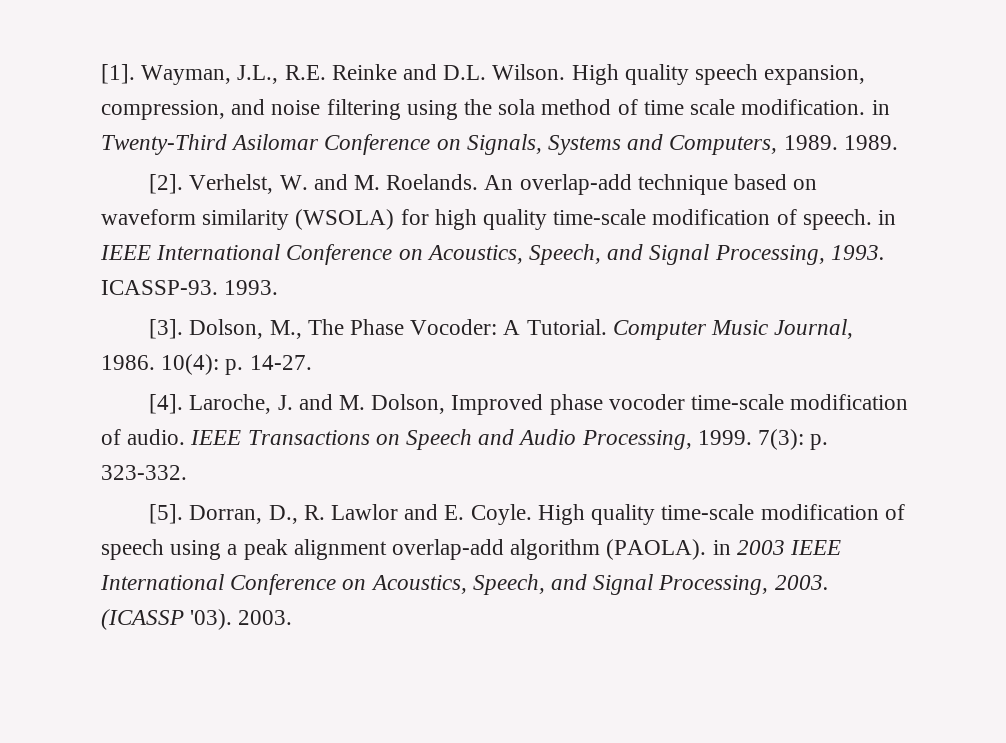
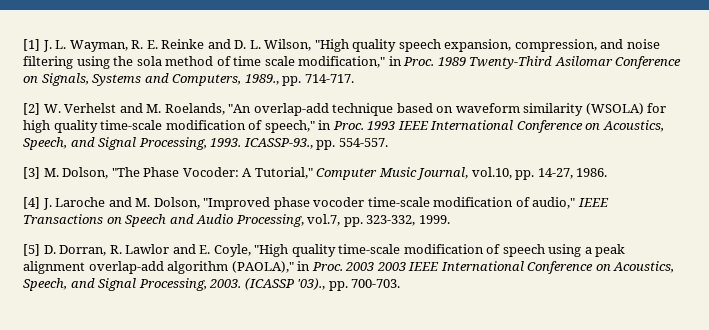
[101,64,619,85] [1]. Wayman, J.L., R.E. Reinke and D.L. Wilson. High -> [23,39,349,52] [1] J. L. Wayman, R. E. Reinke and D. L. Wilson, "High
[741,99,890,115] modification. in -> [298,56,466,68] modification," in Proc. 1989
[783,135,898,150] [149,174,514,194] 1989. 1989. // [2]. Verhelst, W. and M. Roelands. An -> [244,74,354,86] [23,103,252,115] 1989., pp. 714-717. // [2] W. Verhelst and M. Roelands, "An
[802,209,897,230] speech. in -> [264,120,396,133] speech," in Proc. 1993
[101,280,279,295] [149,319,344,339] ICASSP-93. 1993. // [3]. Dolson, M., The -> [243,138,388,150] [23,167,140,179] ICASSP-93., pp. 554-557. // [3] M. Dolson, "The
[526,319,607,335] Tutorial. -> [254,167,313,179] Tutorial,"
[101,354,312,375] [149,394,293,414] 1986. 10(4): p. 14-27. // [4]. Laroche, J. -> [471,167,608,180] [23,197,106,210] vol.10, pp. 14-27, 1986. // [4] J. Laroche
[451,394,544,415] Improved -> [203,197,271,210] "Improved
[127,429,186,445] audio. -> [532,197,576,209] audio,"
[697,429,829,450] [101,465,187,480] [149,504,298,524] 1999. 7(3): p. 323-332. // [5]. Dorran, D., -> [307,214,450,227] [23,244,107,256] vol.7, pp. 323-332, 1999. // [5] D. Dorran,
[470,504,585,525] Coyle. High -> [213,244,289,257] Coyle, "High
[606,539,731,560] (PAOLA). in -> [231,261,375,273] (PAOLA)," in Proc. 2003
[190,609,293,630] '03). 2003. -> [297,278,401,291] '03)., pp. 700-703.

